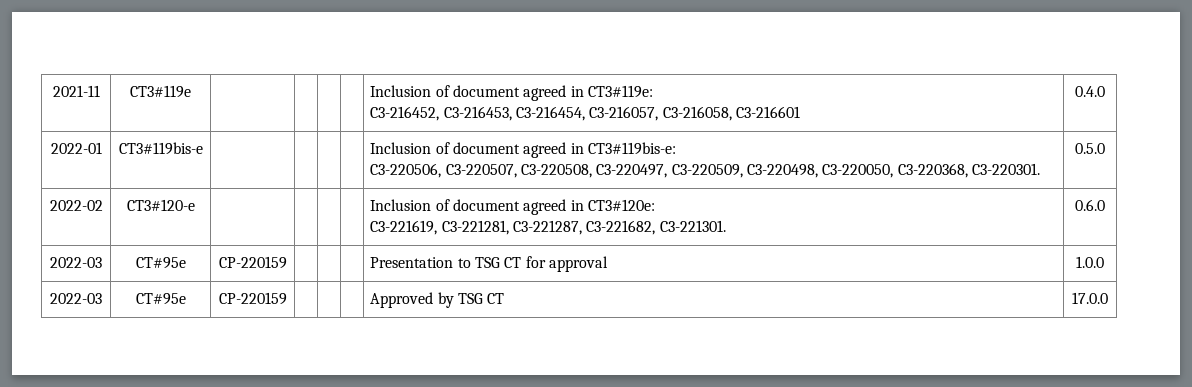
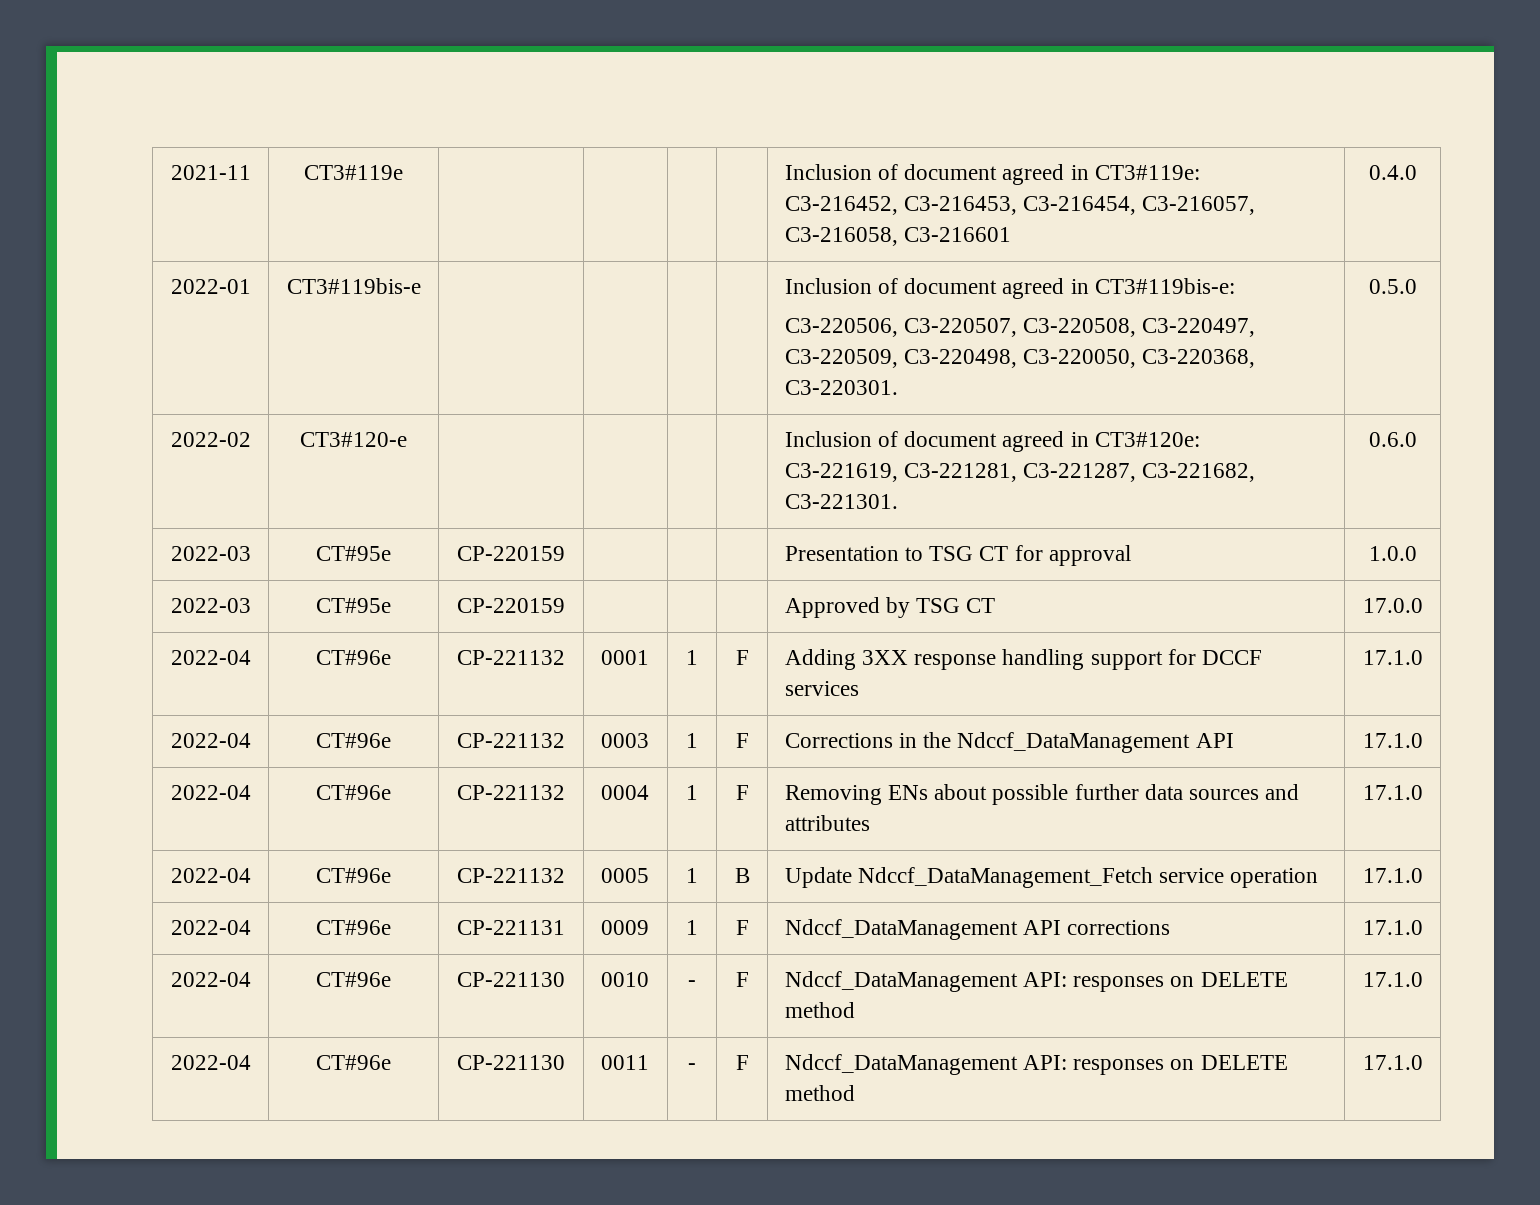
(1108, 298) none -> [170,650,251,665] [316,650,391,665] [457,650,565,665] [600,650,649,665] [686,650,698,665] [735,650,749,665] [784,649,1262,670] [784,681,859,696] [1362,650,1423,665] [170,733,251,748] [316,733,391,748] [457,733,565,748] [600,733,649,748] [686,733,698,748] [735,733,749,748] [784,732,1234,753] [1362,733,1423,748] [170,785,251,800] [316,785,391,800] [457,785,565,800] [600,785,649,800] [686,785,698,800] [735,785,749,800] [784,784,1300,805] [784,815,870,831] [1362,785,1423,800] [170,868,251,883] [316,868,391,883] [457,868,565,883] [600,868,649,883] [686,868,698,883] [734,868,750,883] [784,867,1319,888] [1362,868,1423,883] [170,920,251,935] [316,920,391,935] [457,920,565,935] [600,920,649,935] [686,920,698,935] [735,920,749,935] [784,919,1171,940] [1362,920,1423,935] [170,972,251,987] [316,972,391,987] [457,972,565,987] [600,972,649,987] [688,980,696,987] [735,972,749,987] [784,971,1288,992] [784,1002,855,1018] [1362,972,1423,987] [170,1055,251,1070] [316,1055,391,1070] [457,1055,565,1070] [600,1055,649,1070] [688,1063,696,1070] [735,1055,749,1070] [784,1054,1288,1075] [784,1085,855,1101] [1362,1055,1423,1070] // 2022-04 | CT#96e | CP-221132 | 0001 | 1 | F | Adding 3XX response handling support for DCCF services | 17.1.0 // 2022-04 | CT#96e | CP-221132 | 0003 | 1 | F | Corrections in the Ndccf_DataManagement API | 17.1.0 // 2022-04 | CT#96e | CP-221132 | 0004 | 1 | F | Removing ENs about possible further data sources and attributes | 17.1.0 // 2022-04 | CT#96e | CP-221132 | 0005 | 1 | B | Update Ndccf_DataManagement_Fetch service operation | 17.1.0 // 2022-04 | CT#96e | CP-221131 | 0009 | 1 | F | Ndccf_DataManagement API corrections | 17.1.0 // 2022-04 | CT#96e | CP-221130 | 0010 | - | F | Ndccf_DataManagement API: responses on DELETE method | 17.1.0 // 2022-04 | CT#96e | CP-221130 | 0011 | - | F | Ndccf_DataManagement API: responses on DELETE method | 17.1.0

